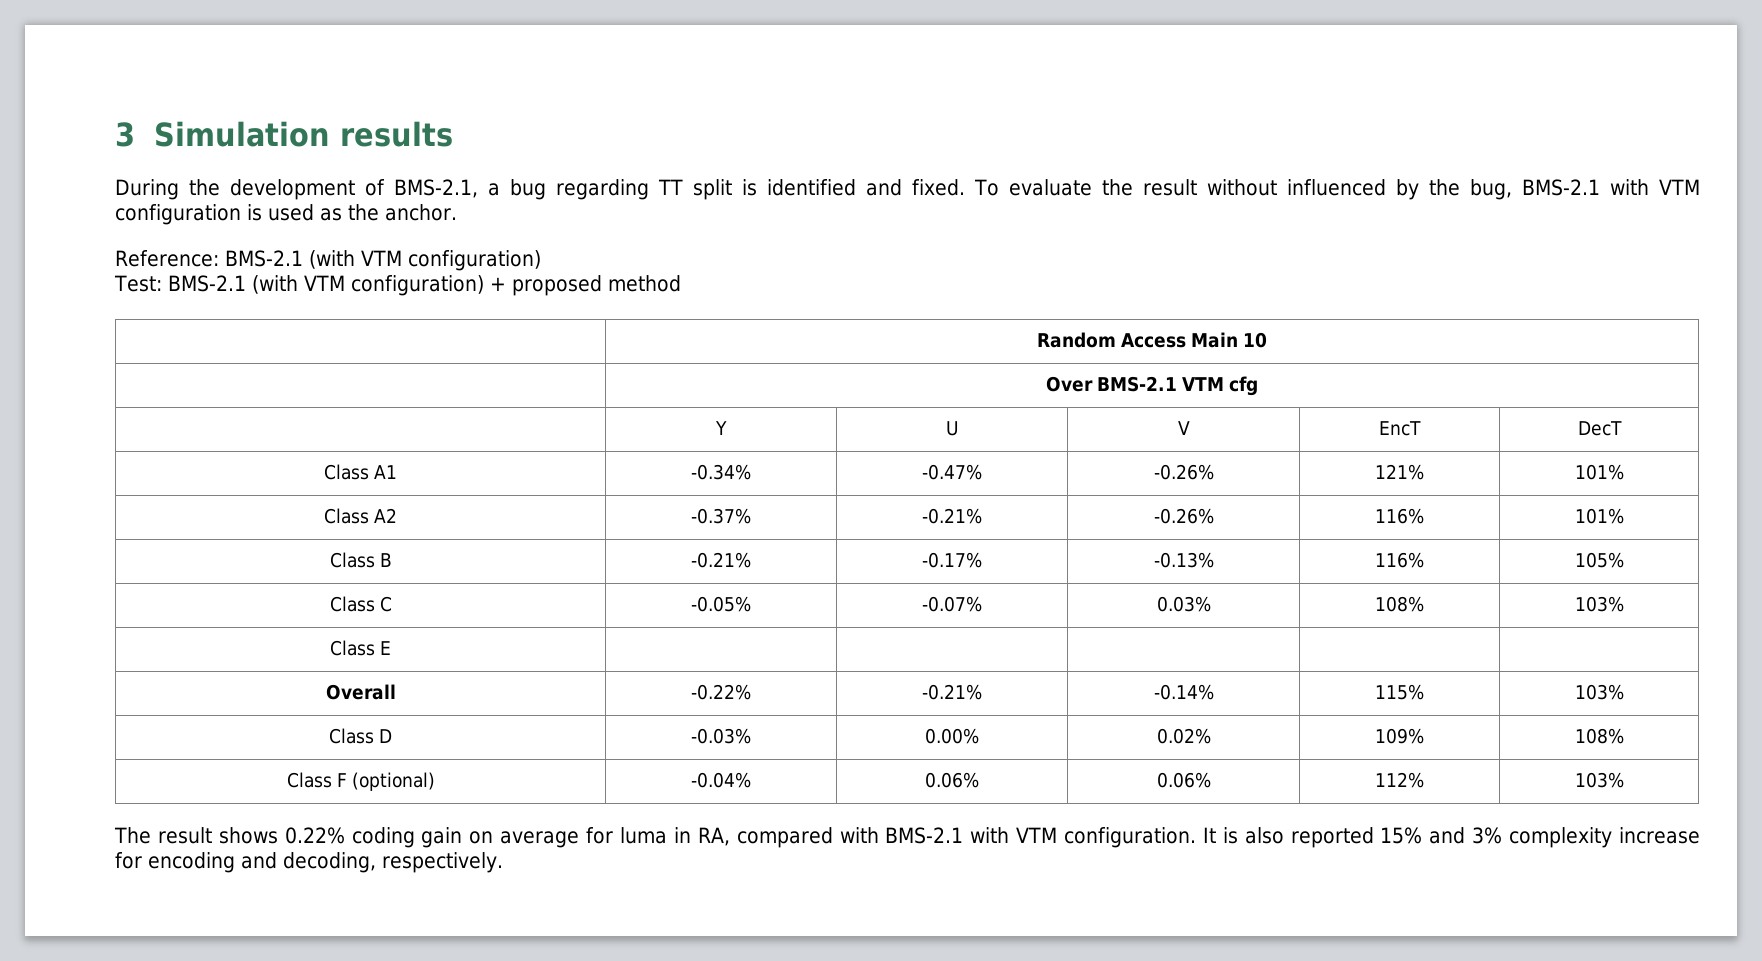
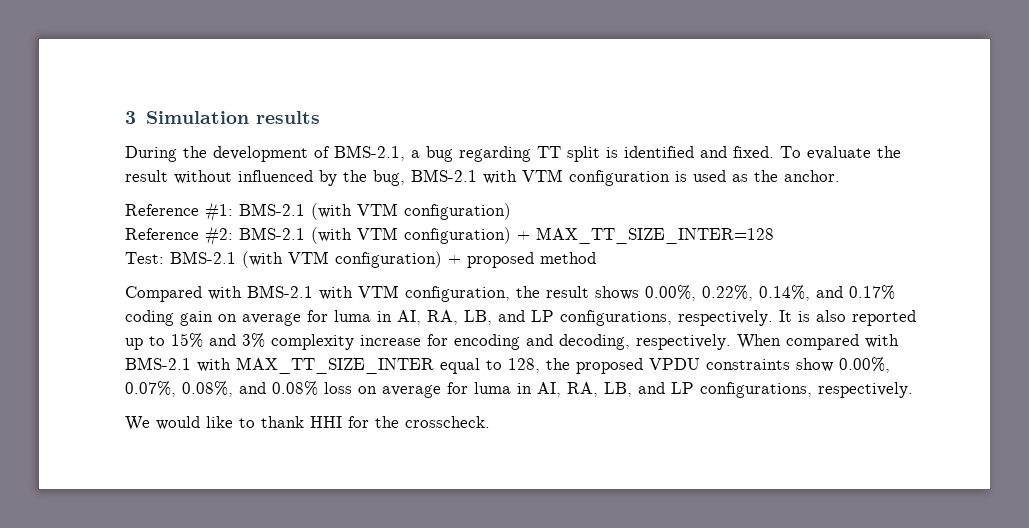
[115,250,541,271] Reference: BMS-2.1 (with VTM configuration) -> [125,202,511,222] [125,226,774,246] Reference #1: BMS-2.1 (with VTM configuration) // Reference #2: BMS-2.1 (with VTM configuration) + MAX_TT_SIZE_INTER=128
[1037,332,1267,348] [1046,376,1258,396] [715,421,727,435] [945,421,959,436] [1177,421,1190,435] [1379,421,1421,436] [1577,421,1622,436] [324,464,397,480] [691,464,751,480] [922,464,982,480] [1153,464,1214,480] [1375,464,1424,480] [1574,464,1624,480] [324,508,397,524] [691,508,751,524] [922,508,982,524] [1153,508,1214,524] [1375,508,1424,524] [1574,508,1624,524] [329,552,392,568] [691,552,751,568] [922,552,982,568] [1153,552,1214,568] [1375,552,1424,568] [1574,552,1624,568] [329,596,392,612] [691,596,751,612] [922,596,982,612] [1156,596,1211,612] [1375,596,1424,612] [1574,596,1624,612] [330,640,391,656] [325,684,396,700] [691,684,751,700] [922,684,982,700] [1153,684,1214,700] [1375,684,1424,700] [1574,684,1624,700] [329,728,392,744] [691,728,751,744] [925,728,979,744] [1156,728,1211,744] [1375,728,1424,744] [1574,728,1624,744] [286,772,435,791] [691,772,751,788] [925,772,979,788] [1156,772,1211,788] [1375,772,1424,788] [1574,772,1624,788] [114,827,345,844] // | Random Access Main 10 // | Over BMS-2.1 VTM cfg // | Y | U | V | EncT | DecT // Class A1 | -0.34% | -0.47% | -0.26% | 121% | 101% // Class A2 | -0.37% | -0.21% | -0.26% | 116% | 101% // Class B | -0.21% | -0.17% | -0.13% | 116% | 105% // Class C | -0.05% | -0.07% | 0.03% | 108% | 103% // Class E | | | | | // Overall | -0.22% | -0.21% | -0.14% | 115% | 103% // Class D | -0.03% | 0.00% | 0.02% | 109% | 108% // Class F (optional) | -0.04% | 0.06% | 0.06% | 112% | 103% // The result shows 0.22% -> [125,285,895,302] // Compared with BMS-2.1 with VTM configuration, the result shows 0.00%, 0.22%, 0.14%, and 0.17%
[697,827,1197,848] RA, compared with BMS-2.1 with VTM configuration. -> [397,310,773,326] AI, RA, LB, and LP configurations, respectively.
(1374, 837) none -> [125,336,165,350] up to
(503, 862) none -> [737,334,899,350] [125,357,890,374] [125,381,913,398] [125,416,490,431] When compared with BMS-2.1 with MAX_TT_SIZE_INTER equal to 128, the proposed VPDU constraints show 0.00%, 0.07%, 0.08%, and 0.08% loss on average for luma in AI, RA, LB, and LP configurations, respectively. // We would like to thank HHI for the crosscheck.

